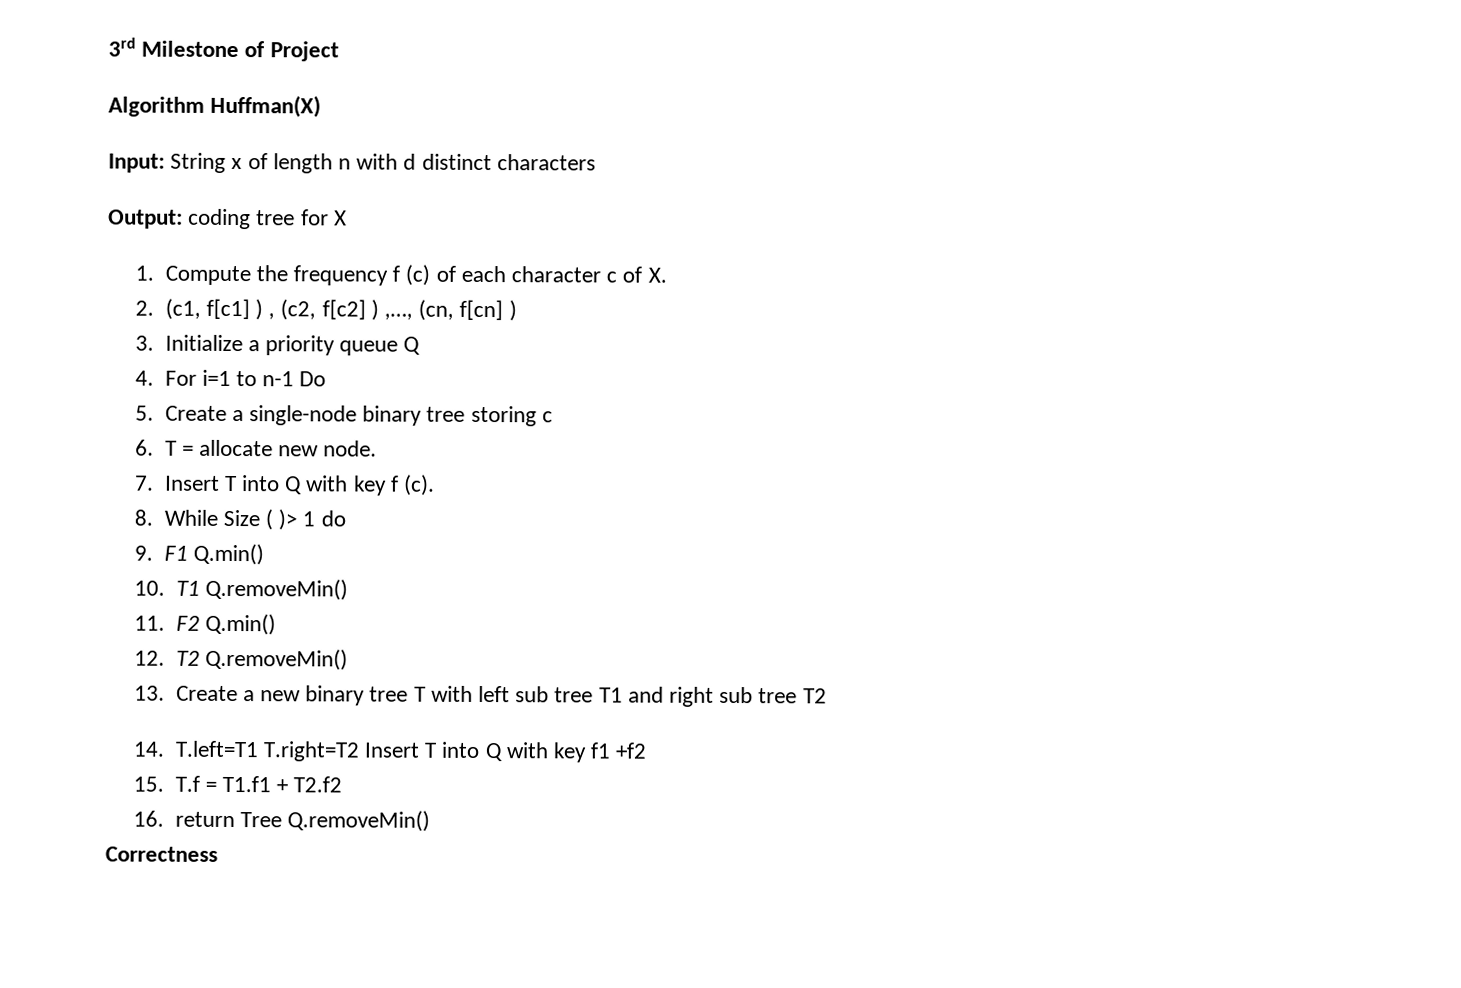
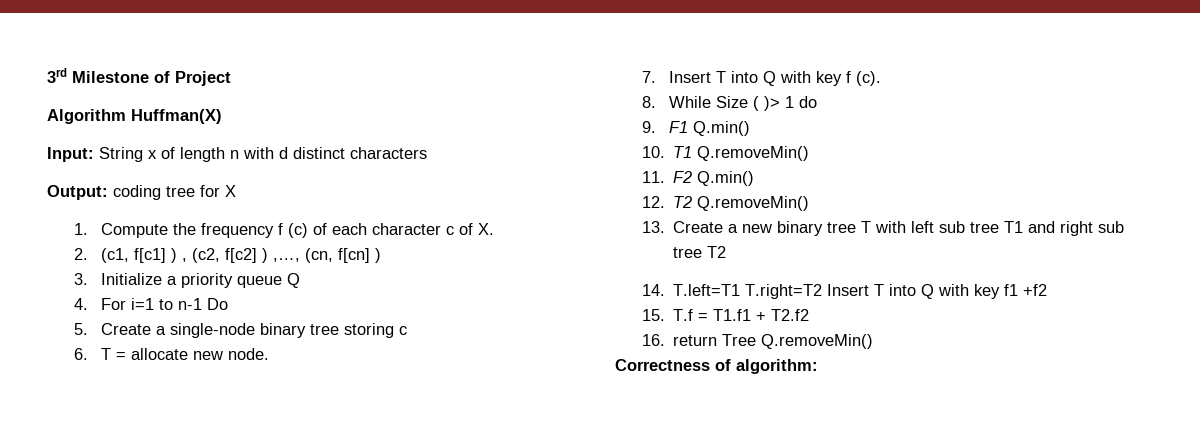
(218, 854) none -> [715,359,818,374] of algorithm:

